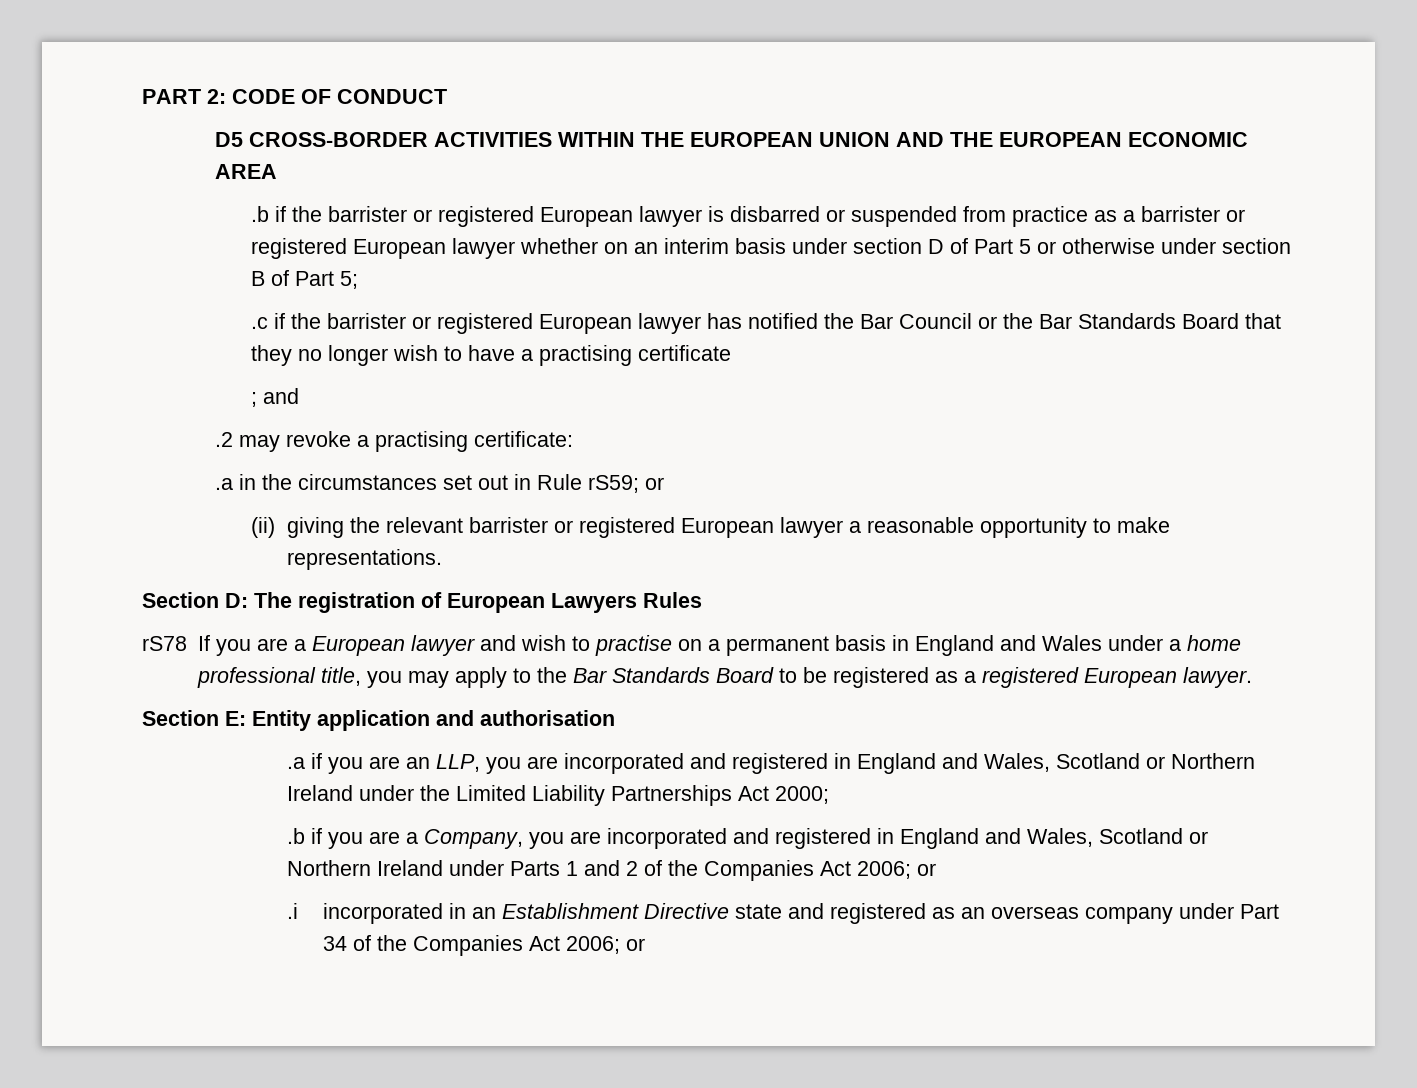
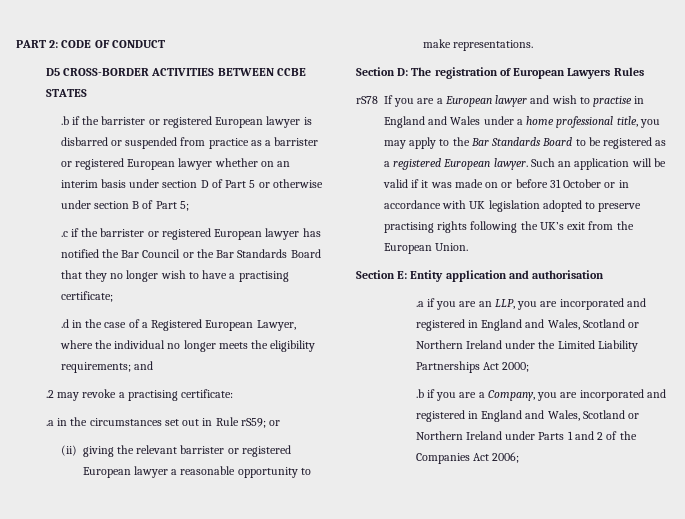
[557,132,1248,147] [214,164,277,179] WITHIN THE EUROPEAN UNION AND THE EUROPEAN ECONOMIC AREA -> [217,68,306,76] [45,89,87,97] BETWEEN CCBE STATES
[637,345,731,361] [250,392,257,407] certificate // ; -> [60,291,113,302] [60,319,296,331] [59,340,316,352] [60,362,131,373] certificate; // .d in the case of a Registered European Lawyer, where the individual no longer meets the eligibility requirements;
[677,635,886,656] on a permanent basis -> (633, 101) none
(1252, 677) none -> [530,158,666,170] [383,179,629,188] [384,200,642,212] [384,221,634,233] [384,243,469,254] Such an application will be valid if it was made on or before 31 October or in accordance with UK legislation adopted to preserve practising rights following the UK’s exit from the European Union.
[917,863,937,876] [287,903,1280,924] [323,935,646,956] or // .i incorporated in an Establishment Directive state and registered as an overseas company under Part 34 of the Companies Act 2006; or -> (520, 457) none

